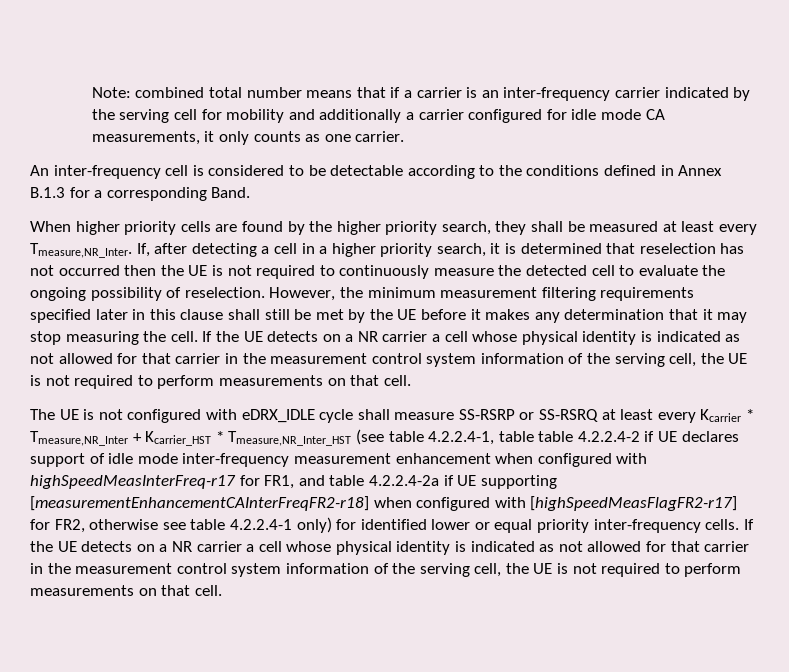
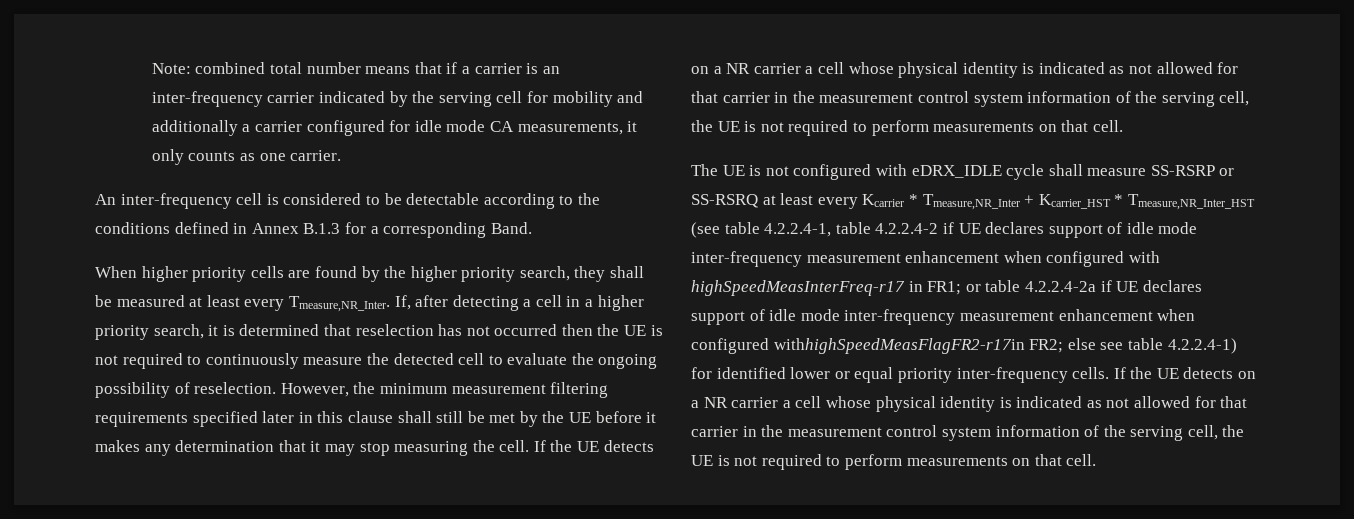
[538,431,574,442] table -> (871, 228) none
[239,475,325,489] for FR1, and -> [908,281,981,295] in FR1; or
[480,475,557,489] [30,496,738,511] [30,517,332,533] supporting [measurementEnhancementCAInterFreqFR2-r18] when configured with [highSpeedMeasFlagFR2-r17] for FR2, otherwise see table 4.2.2.4-1 only) -> [1142,280,1202,292] [691,309,1196,325] [691,338,1237,354] declares support of idle mode inter-frequency measurement enhancement when configured withhighSpeedMeasFlagFR2-r17in FR2; else see table 4.2.2.4-1)

